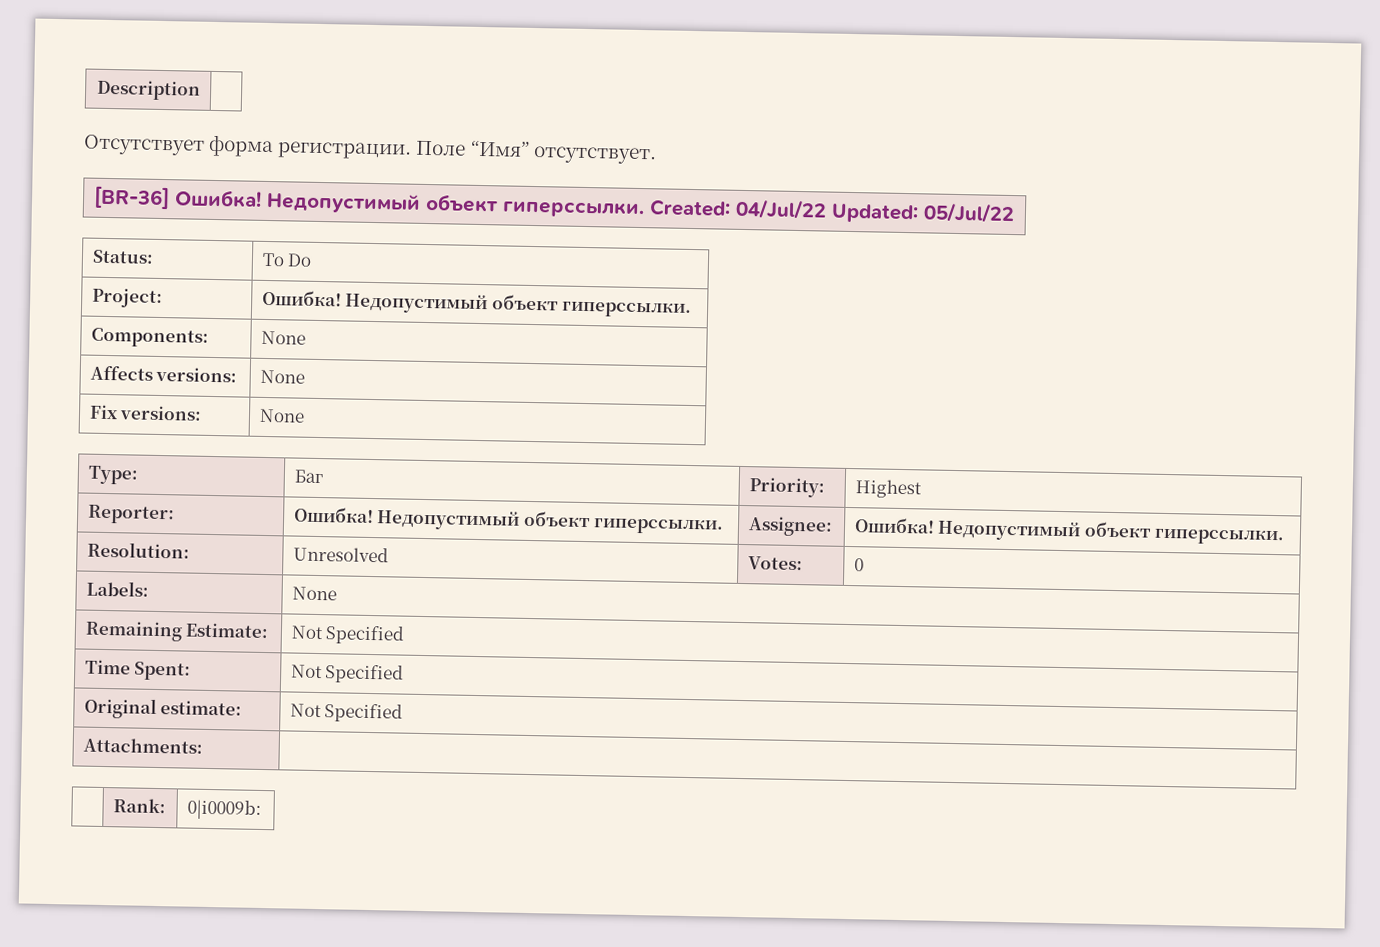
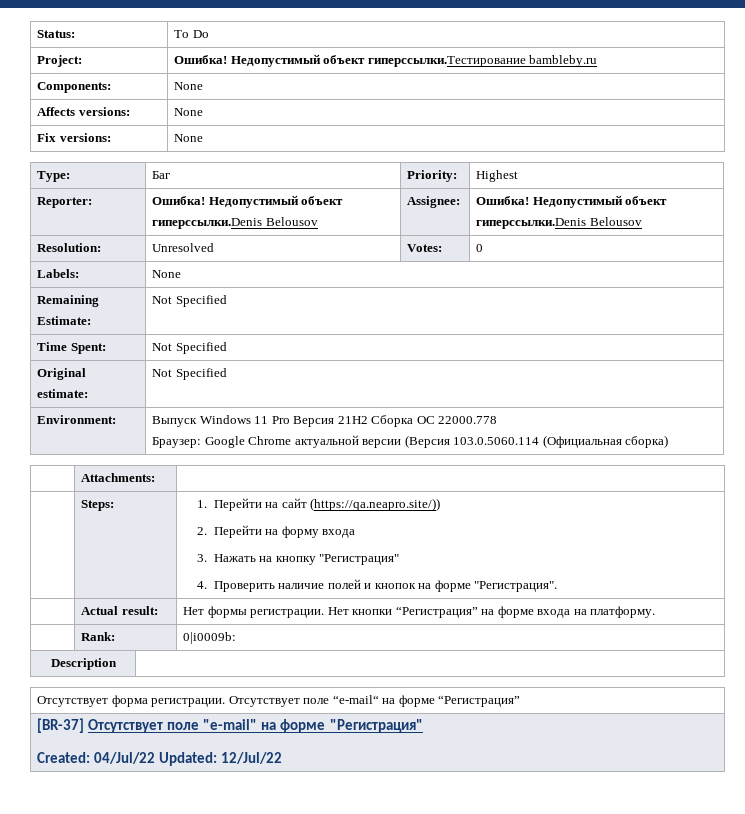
[95,79,201,101] [83,134,657,165] [92,185,1015,224] Description | // Отсутствует форма регистрации. Поле “Имя” отсутствует. // [BR-36] Ошибка! Недопустимый объект гиперссылки. Created: 04/Jul/22 Updated: 05/Jul/22 // -> (37, 34) none
[560,301,692,318] гиперссылки. -> [367,55,598,67] гиперссылки.Тестирование bambleby.ru
[592,518,724,535] гиперссылки. -> [152,217,318,229] гиперссылки.Denis Belousov
[1153,528,1285,546] гиперссылки. -> [476,217,642,229] гиперссылки.Denis Belousov
[82,737,203,754] [112,798,166,814] [186,799,262,820] Attachments: | // | Rank: | 0|i0009b: -> [37,415,117,424] [152,415,498,427] [152,435,669,448] [81,473,156,482] [81,500,115,511] [197,498,441,511] [197,525,356,538] [197,554,400,565] [197,579,558,592] [81,606,158,615] [183,606,656,618] [81,632,116,641] [183,632,237,644] [50,658,117,670] [37,695,521,707] [37,718,423,733] [37,752,283,766] Environment: | Выпуск Windows 11 Pro Версия 21H2 Сборка ОС 22000.778 // Браузер: Google Chrome актуальной версии (Версия 103.0.5060.114 (Официальная сборка) // | Attachments: | // | Steps: | 1. Перейти на сайт (https://qa.neapro.site/)) // 2. Перейти на форму входа // 3. Нажать на кнопку "Регистрация" // 4. Проверить наличие полей и кнопок на форме "Регистрация". // | Actual result: | Нет формы регистрации. Нет кнопки “Регистрация” на форме входа на платформу. // | Rank: | 0|i0009b: // Description | // Отсутствует форма регистрации. Отсутствует поле “e-mail“ на форме “Регистрация” // [BR-37] Отсутствует поле "e-mail" на форме "Регистрация" // Created: 04/Jul/22 Updated: 12/Jul/22

